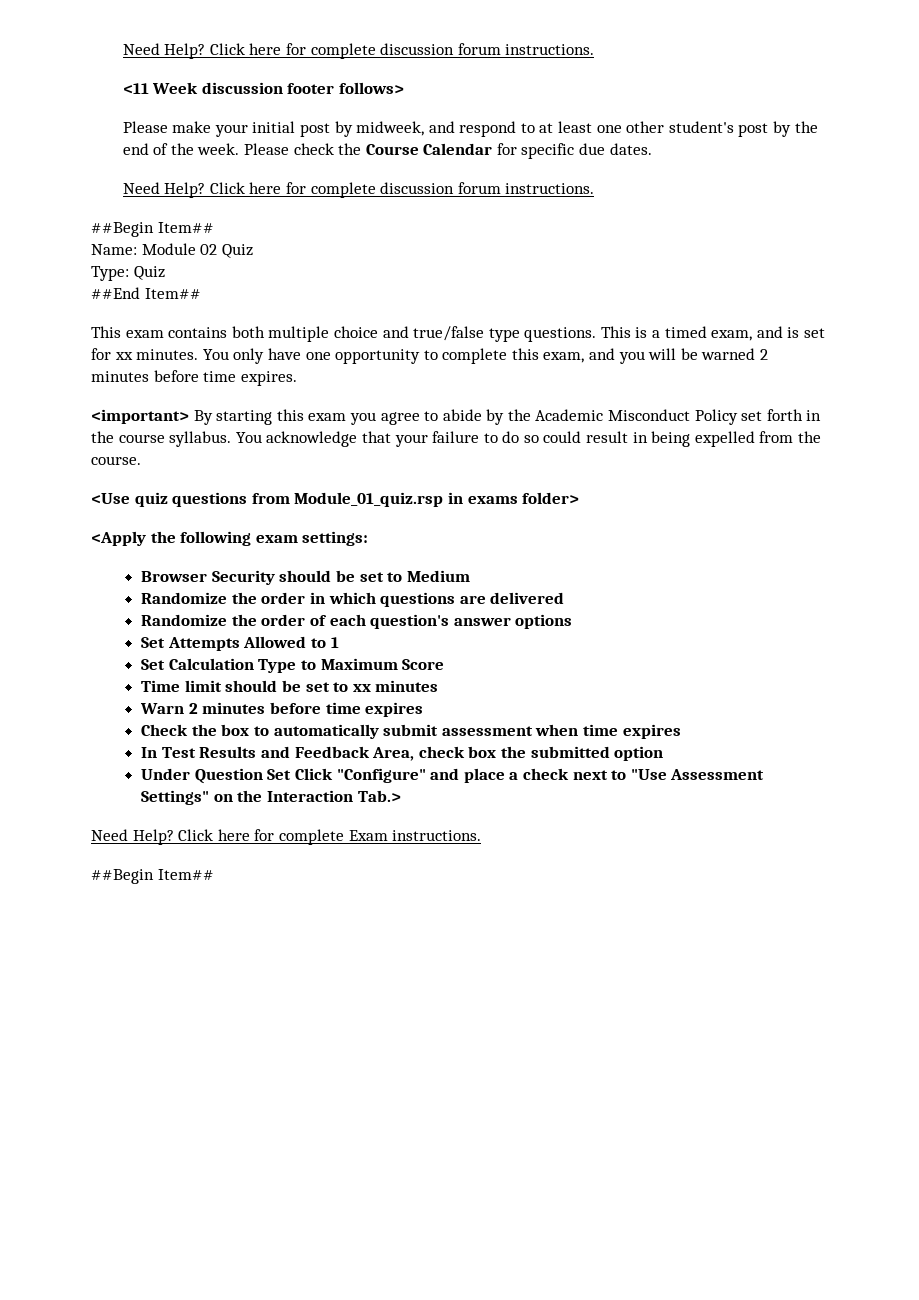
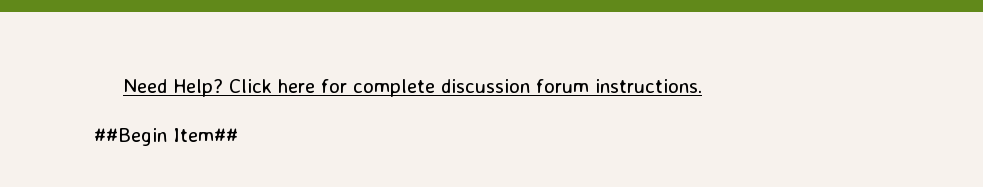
[122,43,595,59] [122,82,404,94] [122,121,818,137] [122,143,652,159] [122,182,595,198] [91,222,214,237] [91,243,253,258] [91,266,165,281] [91,287,201,299] [91,326,826,342] [91,348,769,364] [91,370,297,386] [91,409,822,425] [91,431,822,447] [91,456,141,465] [91,492,580,507] [91,531,369,546] [141,570,470,585] [141,592,565,607] [141,614,573,629] [141,636,339,651] [141,658,445,673] [141,680,439,692] [140,702,424,717] [141,724,681,739] [141,746,664,761] [141,768,765,784] [141,790,401,805] [91,829,482,845] Need Help? Click here for complete discussion forum instructions. // <11 Week discussion footer follows> // Please make your initial post by midweek, and respond to at least one other student's post by the end of the week. Please check the Course Calendar for specific due dates. // Need Help? Click here for complete discussion forum instructions. // ##Begin Item## // Name: Module 02 Quiz // Type: Quiz // ##End Item## // This exam contains both multiple choice and true/false type questions. This is a timed exam, and is set for xx minutes. You only have one opportunity to complete this exam, and you will be warned 2 minutes before time expires. // <important> By starting this exam you agree to abide by the Academic Misconduct Policy set forth in the course syllabus. You acknowledge that your failure to do so could result in being expelled from the course. // <Use quiz questions from Module_01_quiz.rsp in exams folder> // <Apply the following exam settings: // Browser Security should be set to Medium // Randomize the order in which questions are delivered // Randomize the order of each question's answer options // Set Attempts Allowed to 1 // Set Calculation Type to Maximum Score // Time limit should be set to xx minutes // Warn 2 minutes before time expires // Check the box to automatically submit assessment when time expires // In Test Results and Feedback Area, check box the submitted option // Under Question Set Click "Configure" and place a check next to "Use Assessment Settings" on the Interaction Tab.> // Need Help? Click here for complete Exam instructions. -> [123,79,703,97] Need Help? Click here for complete discussion forum instructions.

